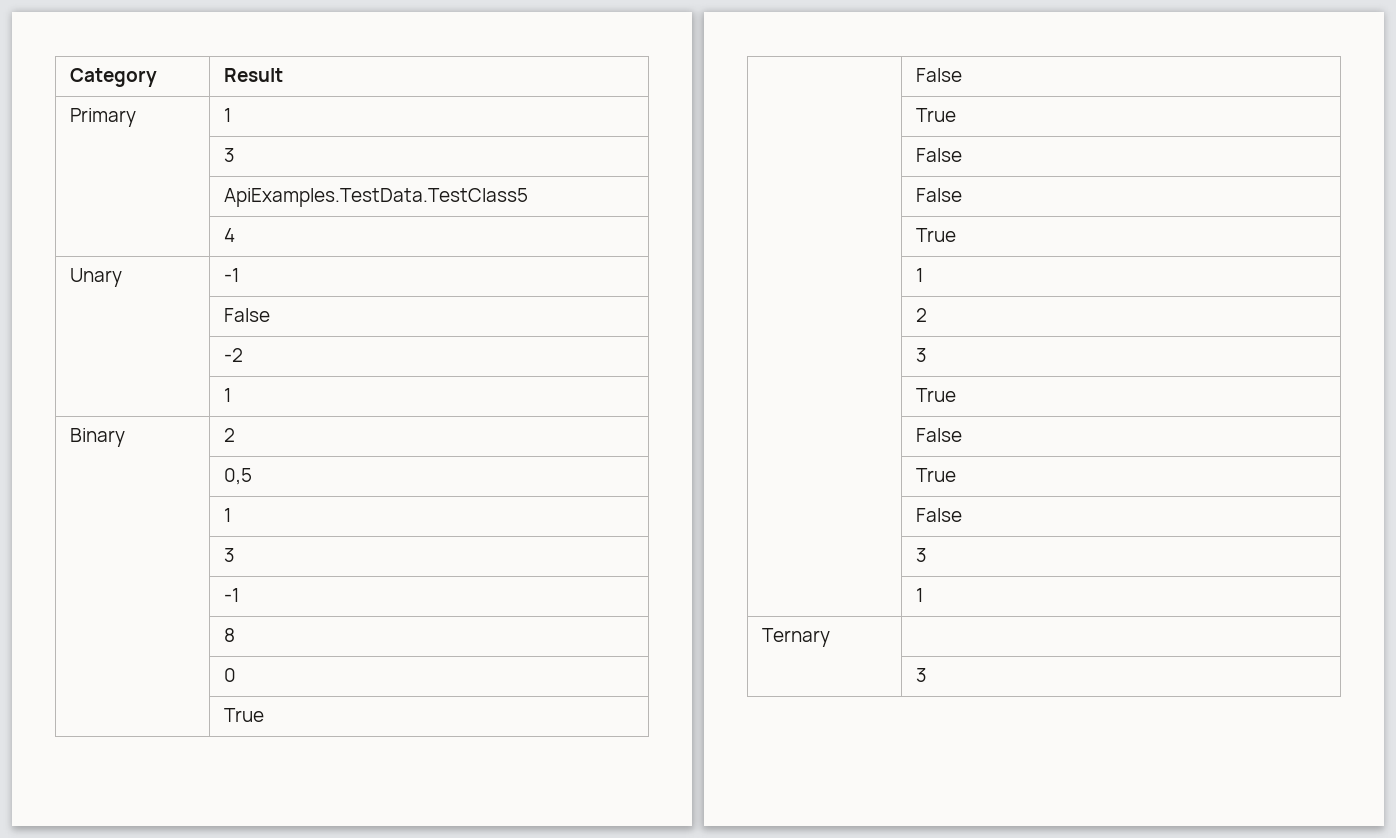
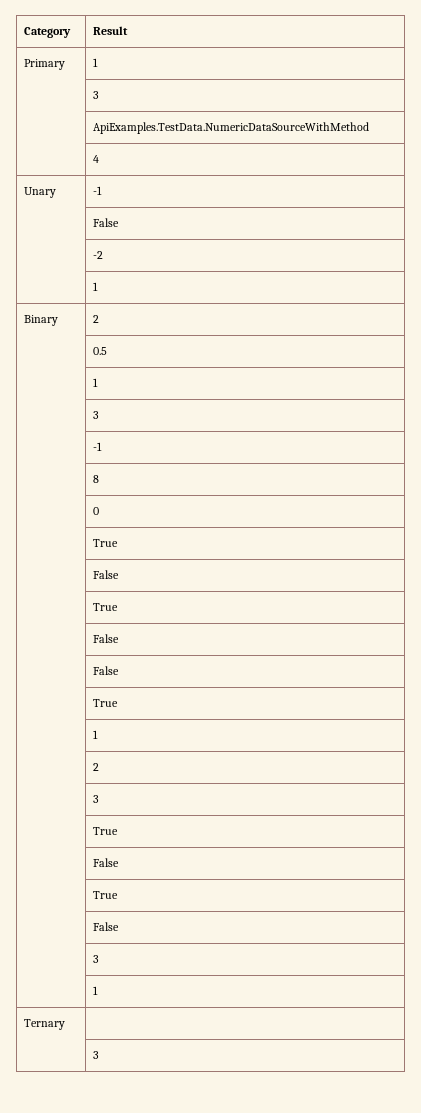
[223,188,528,207] ApiExamples.TestData.TestClass5 -> [93,122,370,134] ApiExamples.TestData.NumericDataSourceWithMethod
[223,468,252,485] 0,5 -> [93,347,108,355] 0.5

